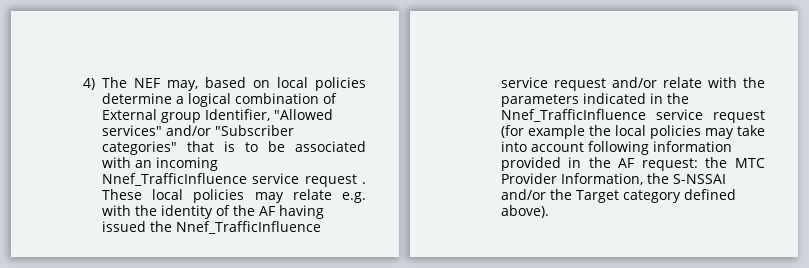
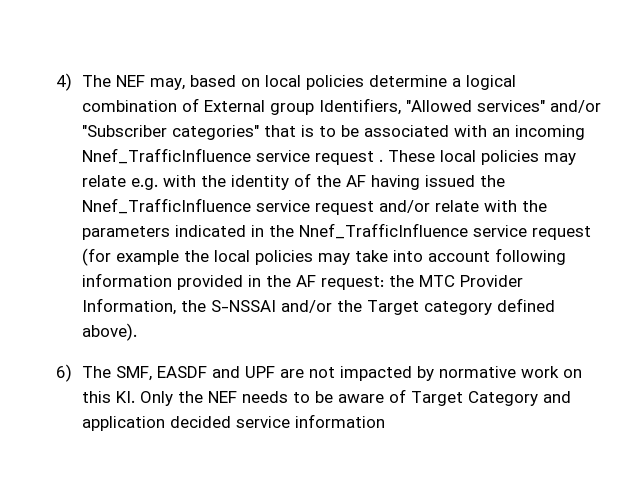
[204,109,270,121] Identifier, -> [319,98,402,115] Identifiers,
(549, 211) none -> [55,364,583,382] [82,389,572,406] [82,414,386,431] // 6) The SMF, EASDF and UPF are not impacted by normative work on this KI. Only the NEF needs to be aware of Target Category and application decided service information

